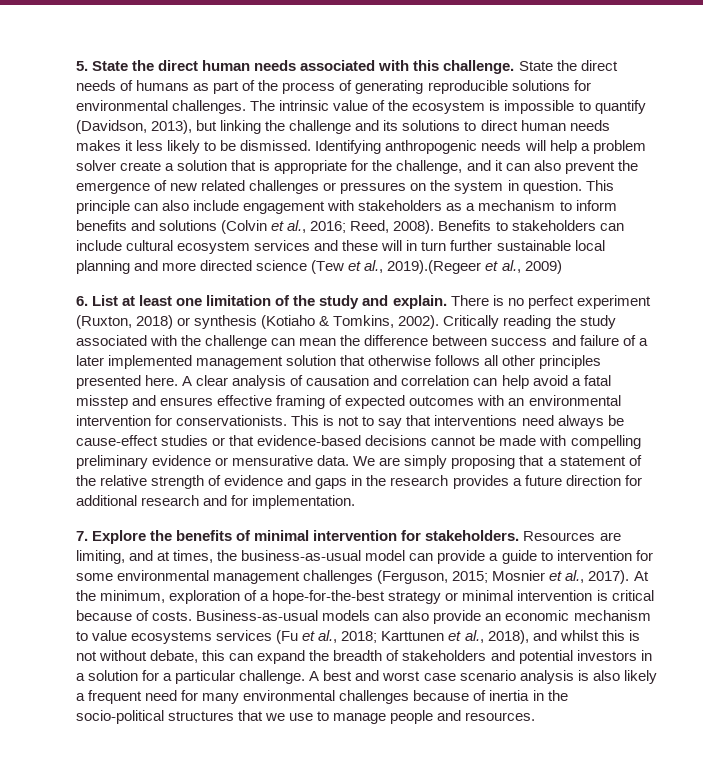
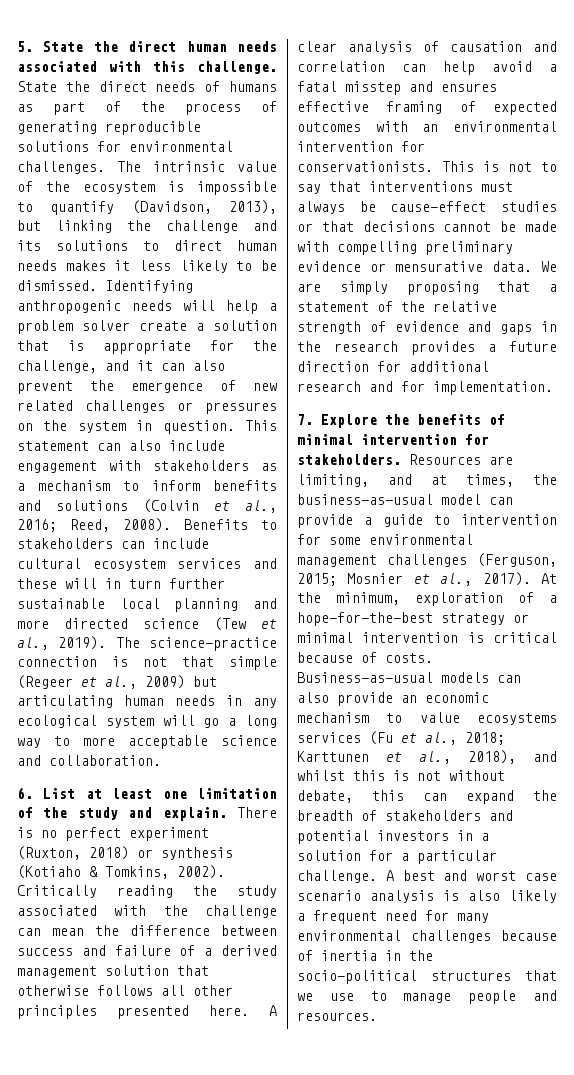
[76,200,130,214] principle -> [17,441,89,451] statement
[387,260,562,274] 2019).(Regeer et al., 2009) -> [58,636,277,651] [17,656,277,670] [17,675,217,689] [17,695,277,708] [17,715,278,728] [17,735,277,749] [17,755,161,766] 2019). The science-practice connection is not that simple (Regeer et al., 2009) but articulating human needs in any ecological system will go a long way to more acceptable science and collaboration.
[76,355,193,369] later implemented -> [221,945,277,956] derived
[521,415,554,426] need -> [481,182,513,192] must
[257,435,362,446] evidence-based -> (354, 226) none

